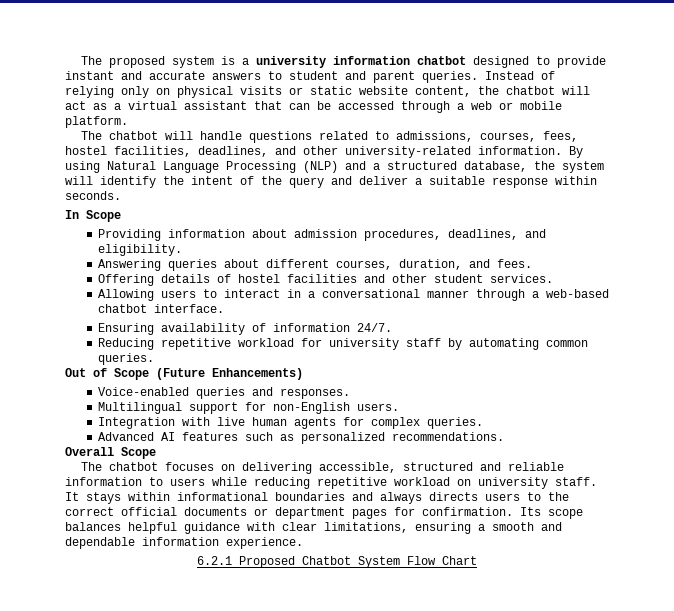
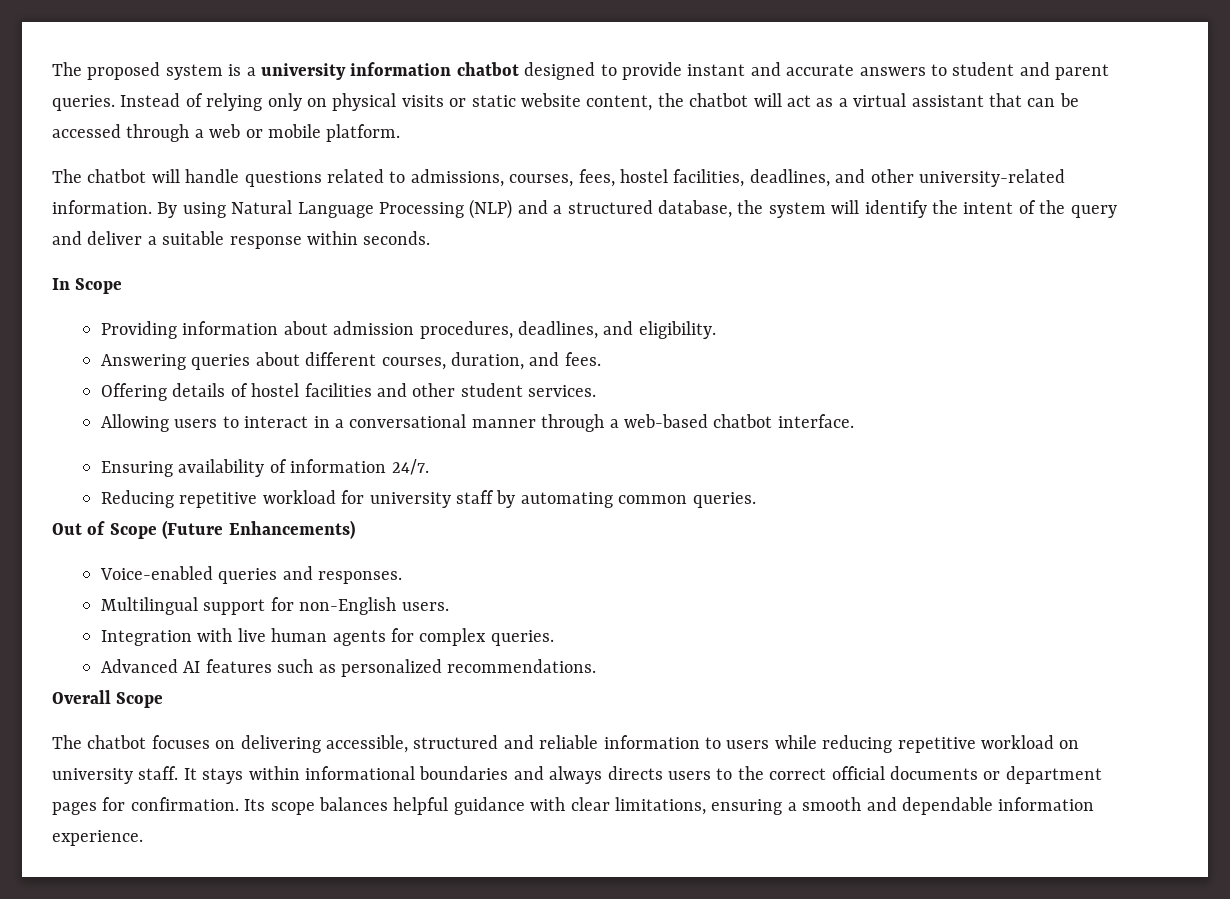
[197,556,477,568] // 6.2.1 Proposed Chatbot System Flow Chart -> (143, 838) none

